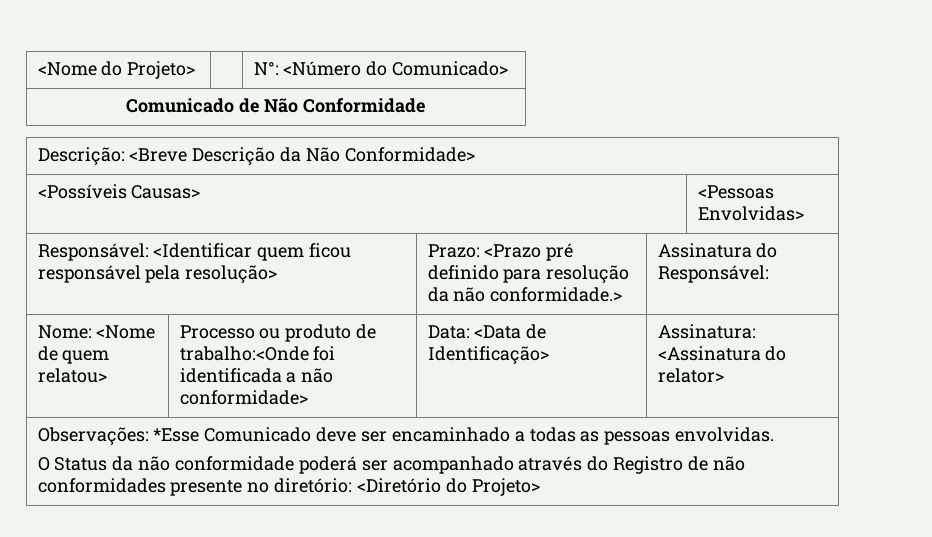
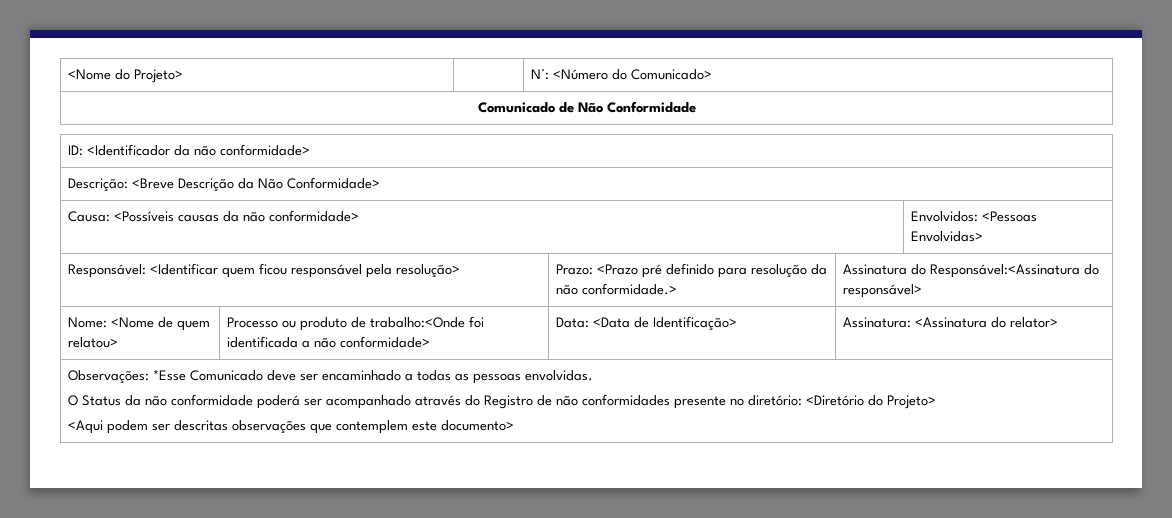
(427, 105) none -> [68,144,311,156] // ID: <Identificador da não conformidade>
[37,184,201,199] <Possíveis Causas> | -> [68,210,360,222] [911,211,979,222] Causa: <Possíveis causas da não conformidade> | Envolvidos:
[657,265,769,283] Responsável: -> [930,264,1100,278] [843,284,923,298] Responsável:<Assinatura do responsável>
(540, 487) none -> [68,420,515,434] // <Aqui podem ser descritas observações que contemplem este documento>

